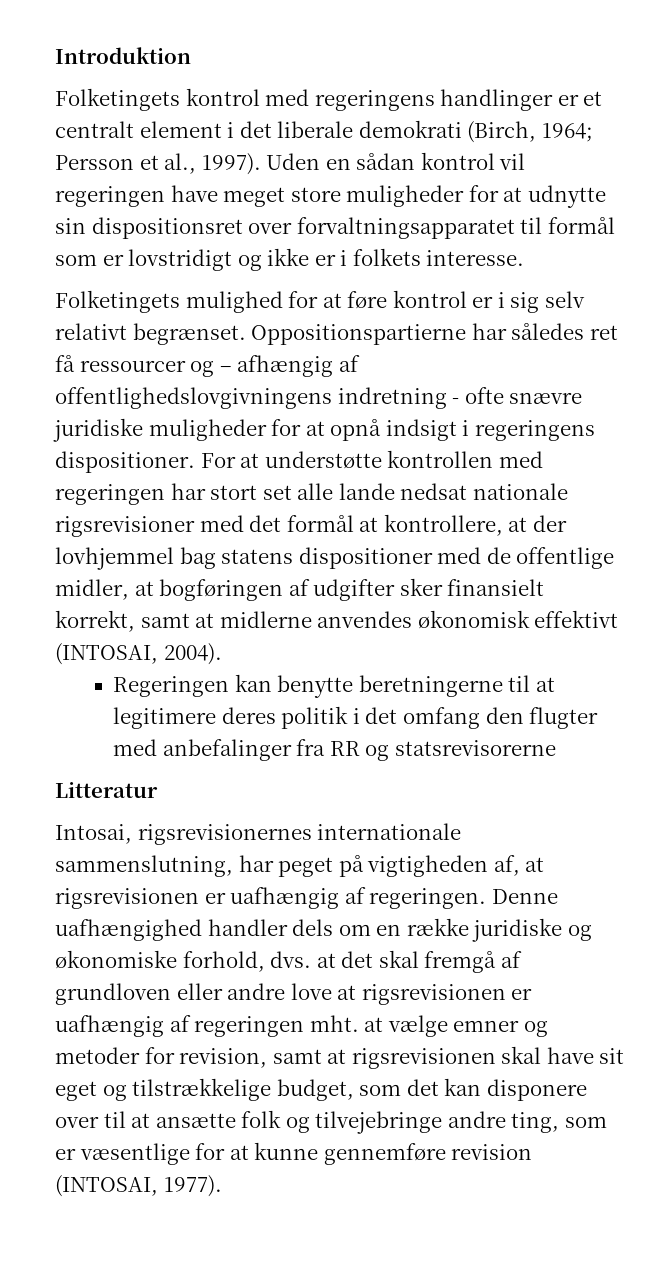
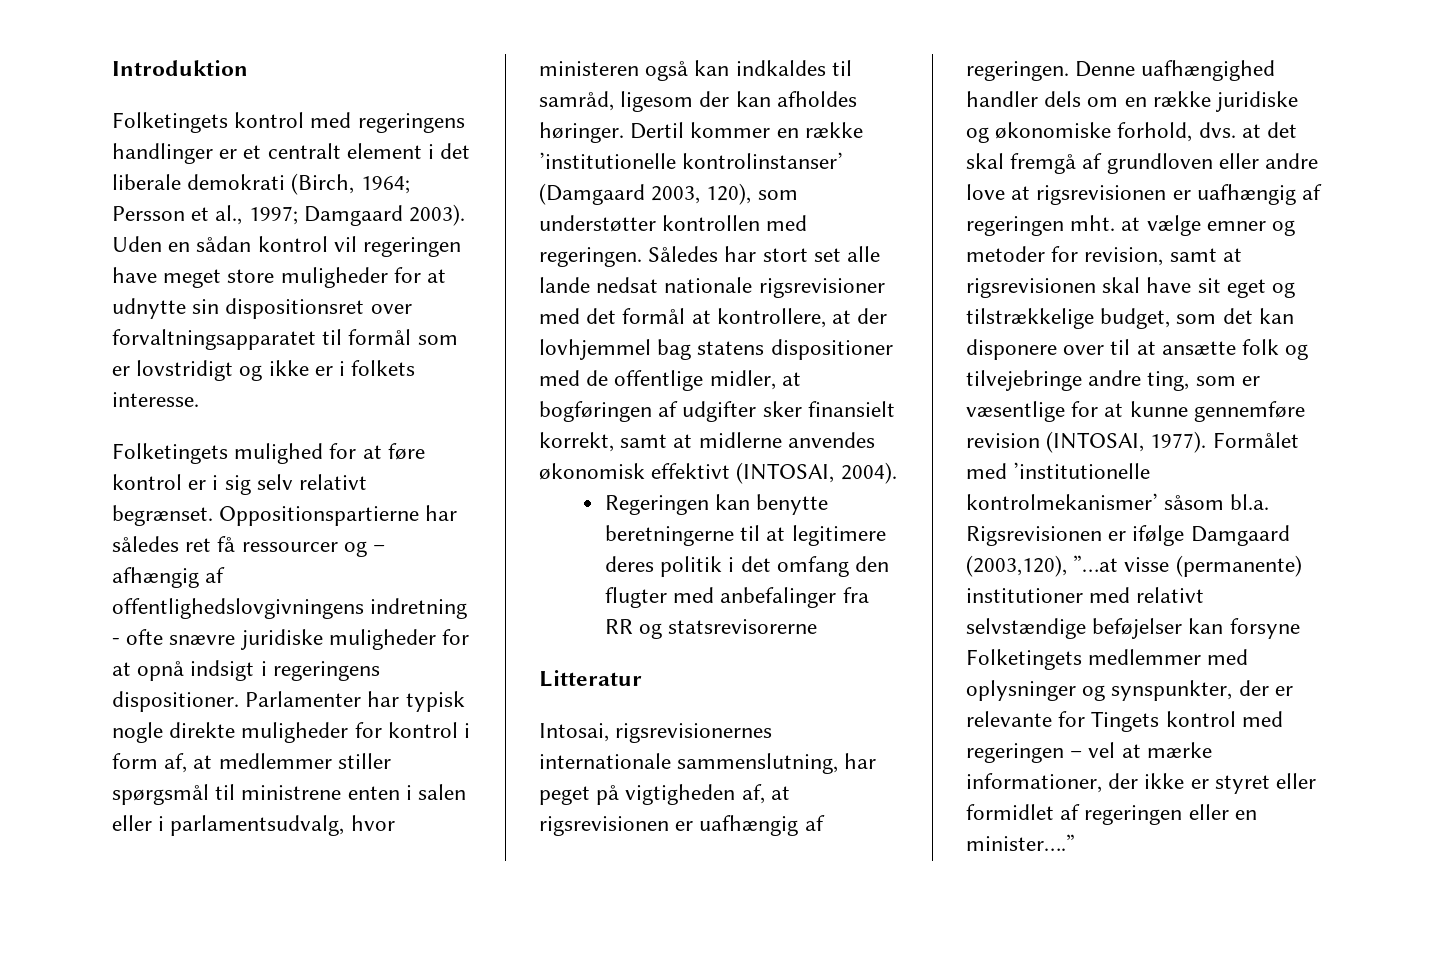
[201,153,261,175] 1997). -> [248,204,466,226] 1997; Damgaard 2003).
[200,450,543,469] [55,484,165,505] For at understøtte kontrollen med regeringen -> [245,691,465,712] [112,722,471,743] [112,753,391,773] [112,784,467,805] [112,815,395,836] [539,60,852,81] [539,91,857,112] [539,122,863,143] [539,152,844,169] [539,183,798,205] [539,215,808,232] [539,246,719,267] Parlamenter har typisk nogle direkte muligheder for kontrol i form af, at medlemmer stiller spørgsmål til ministrene enten i salen eller i parlamentsudvalg, hvor ministeren også kan indkaldes til samråd, ligesom der kan afholdes høringer. Dertil kommer en række ’institutionelle kontrolinstanser’ (Damgaard 2003, 120), som understøtter kontrollen med regeringen. Således
(222, 1186) none -> [1212,432,1299,448] [966,462,1151,479] [966,493,1270,510] [966,525,1290,546] [966,555,1302,577] [966,587,1205,603] [966,618,1300,639] [966,649,1249,670] [966,680,1293,701] [966,711,1283,732] [966,742,1212,763] [966,773,1317,794] [966,804,1257,825] [966,834,1075,851] Formålet med ’institutionelle kontrolmekanismer’ såsom bl.a. Rigsrevisionen er ifølge Damgaard (2003,120), ”…at visse (permanente) institutioner med relativt selvstændige beføjelser kan forsyne Folketingets medlemmer med oplysninger og synspunkter, der er relevante for Tingets kontrol med regeringen – vel at mærke informationer, der ikke er styret eller formidlet af regeringen eller en minister….”

